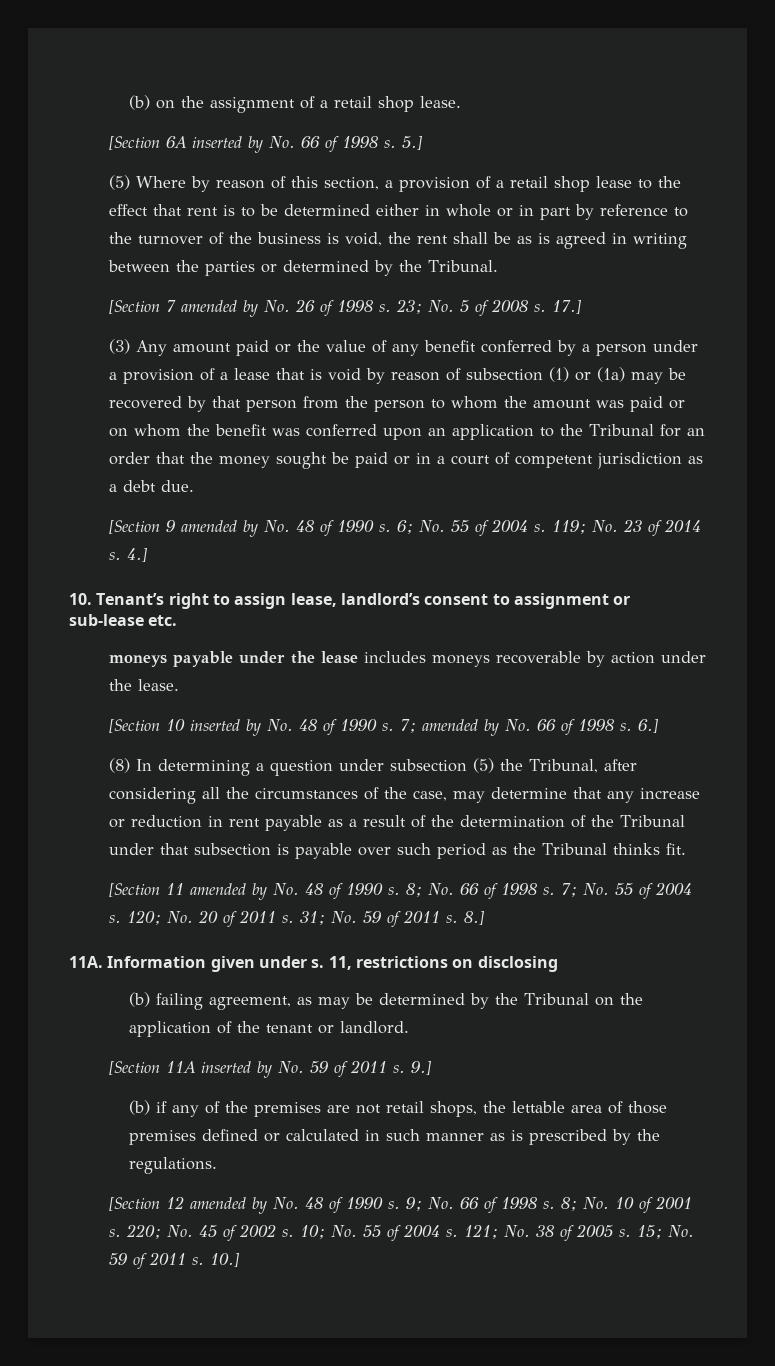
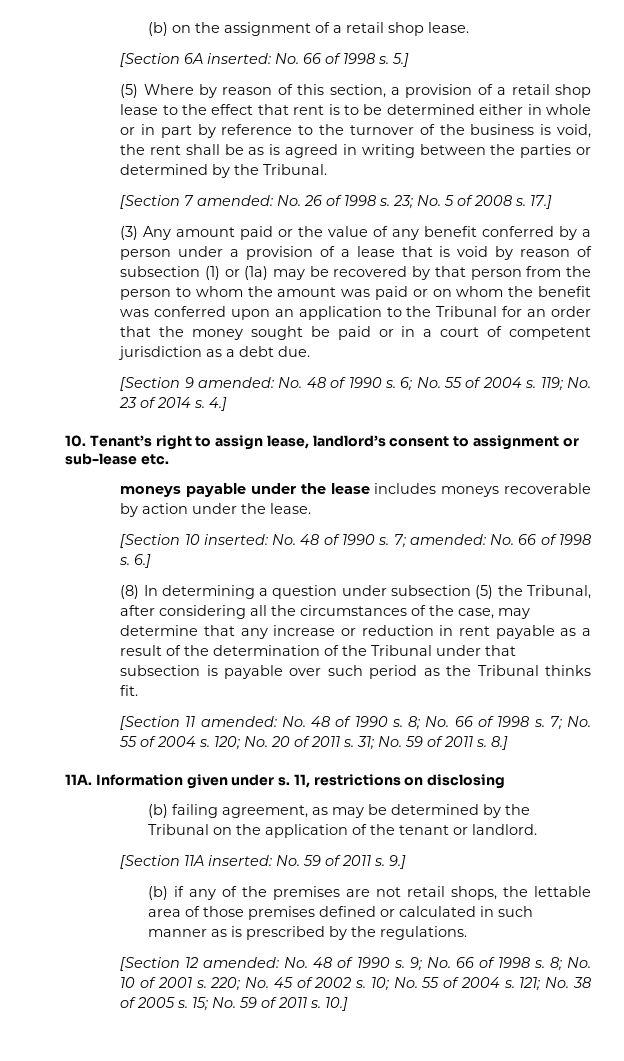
[191,136,263,153] inserted by -> [207,53,272,64] inserted:
[180,300,258,317] amended by -> [197,195,274,206] amended:
[180,520,258,537] amended by -> [197,377,274,388] amended:
[189,719,261,736] inserted by -> [203,534,268,545] inserted:
[421,719,499,736] amended by -> [409,534,486,545] amended:
[189,883,267,900] amended by -> [200,716,277,727] amended:
[200,1061,272,1078] inserted by -> [208,855,273,866] inserted:
[189,1197,267,1214] amended by -> [203,957,280,968] amended:

